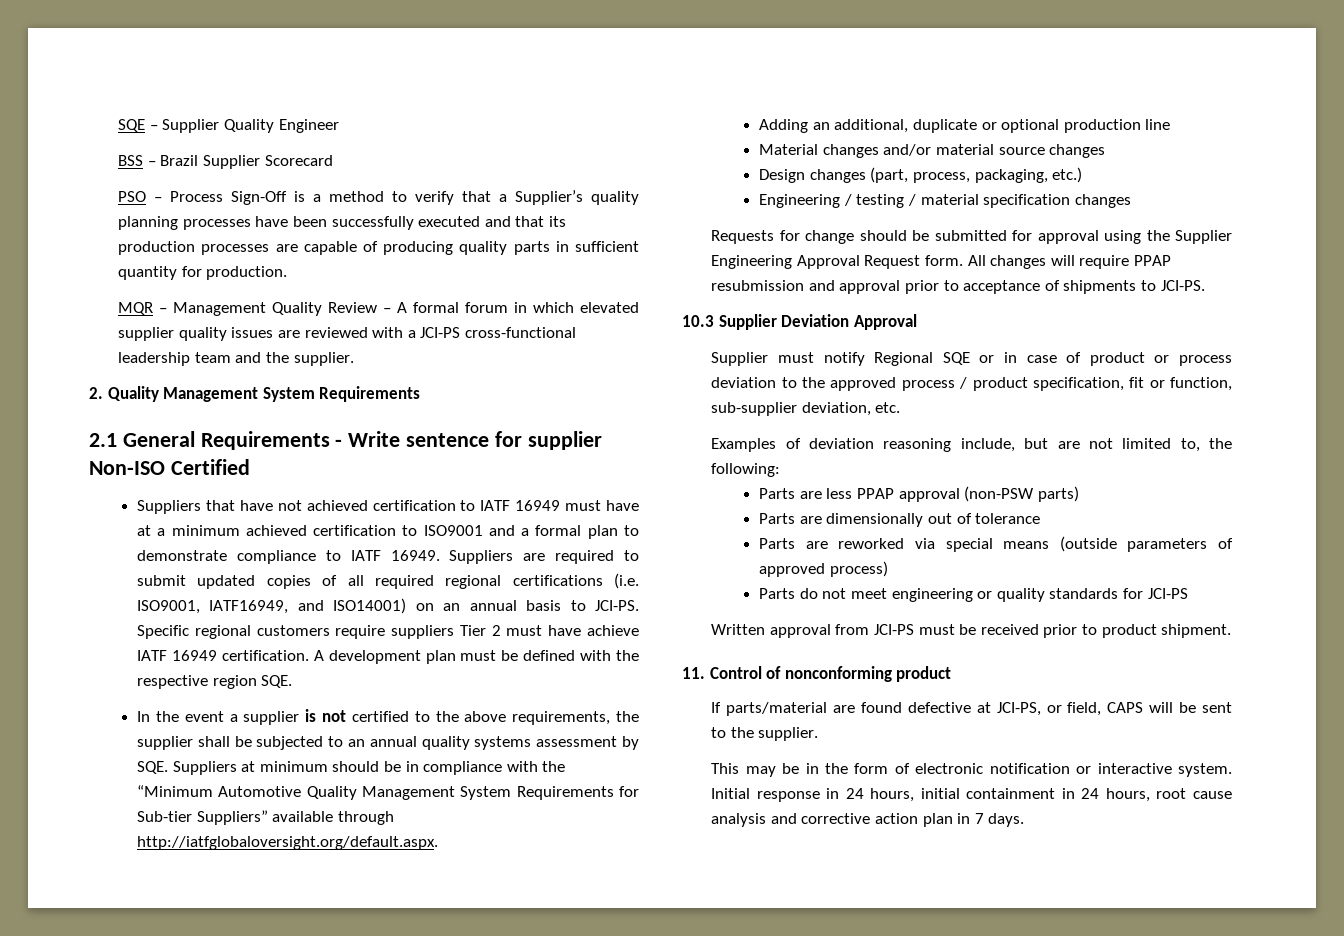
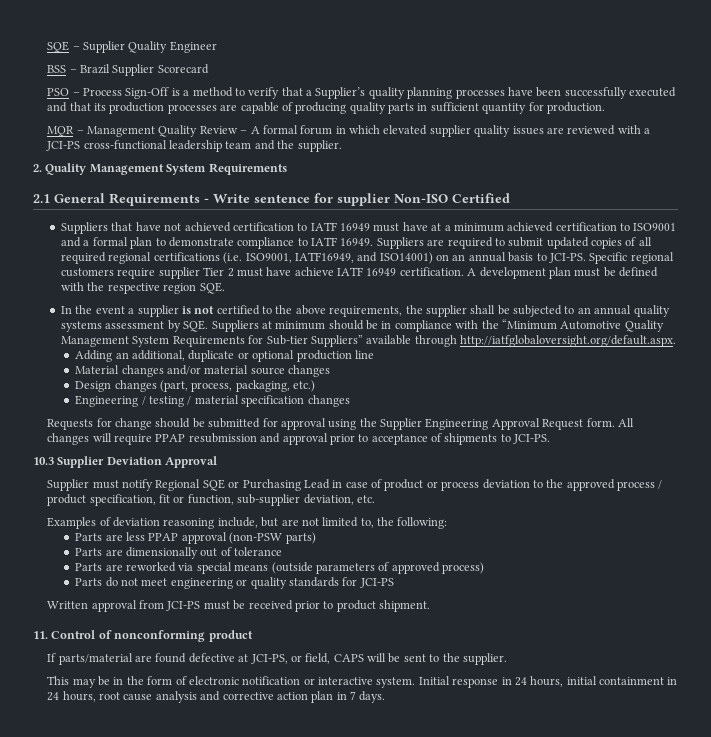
[391,625,455,639] suppliers -> [158,267,200,279] supplier
(995, 359) none -> [242,479,330,491] Purchasing Lead

